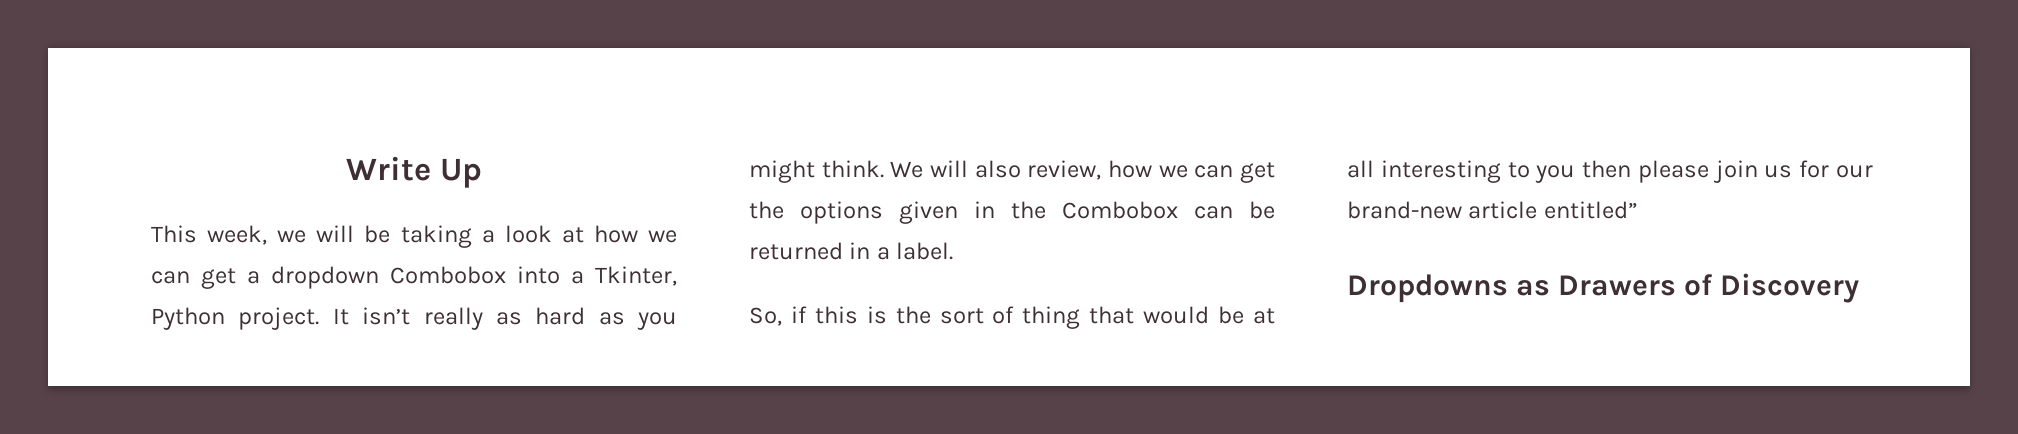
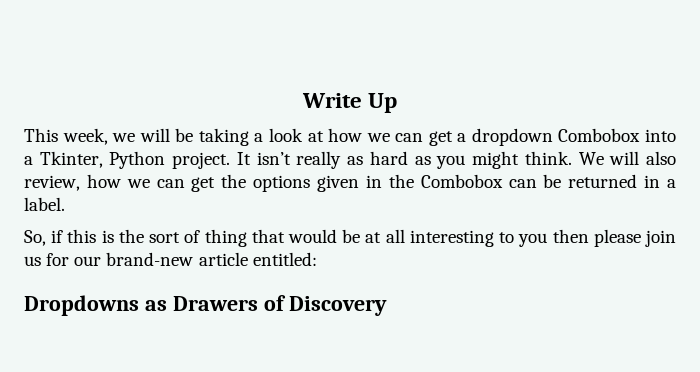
[1543,201,1638,219] entitled” -> [252,252,317,266] entitled:

